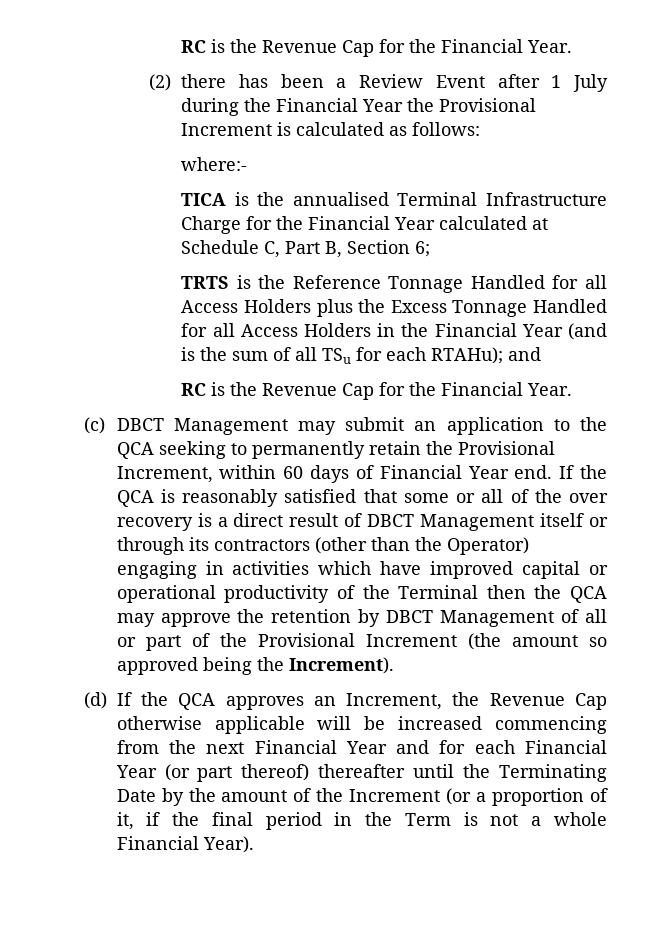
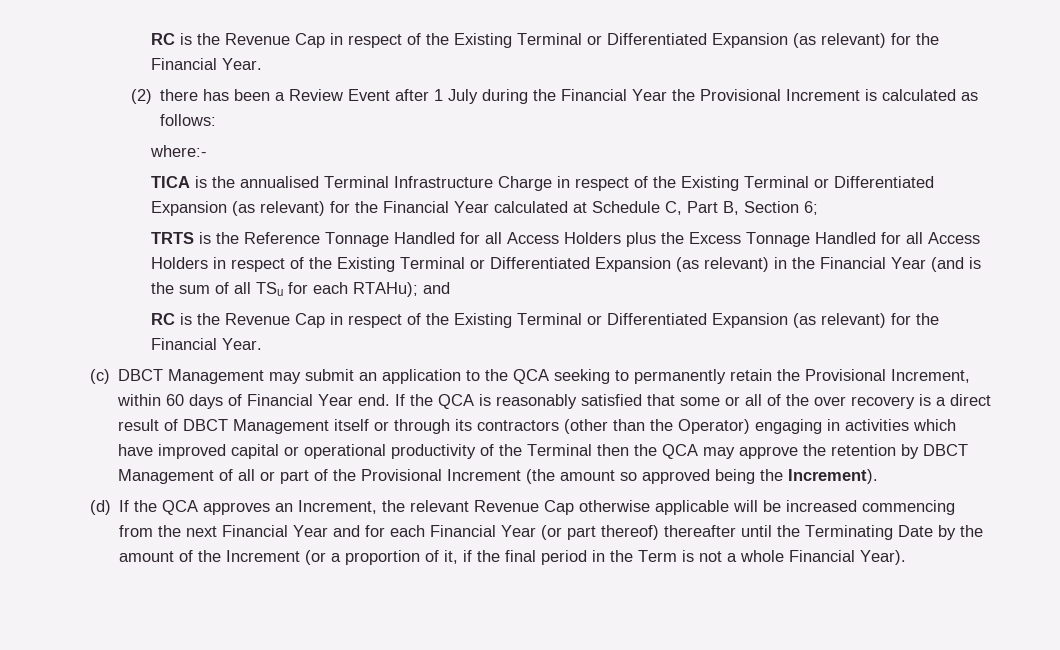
[181,39,375,57] RC is the Revenue Cap -> [151,33,887,48] RC is the Revenue Cap in respect of the Existing Terminal or Differentiated Expansion (as relevant)
(242, 225) none -> [557,176,935,191] [151,201,326,216] in respect of the Existing Terminal or Differentiated Expansion (as relevant)
(396, 330) none -> [231,257,788,272] respect of the Existing Terminal or Differentiated Expansion (as relevant) in
(375, 391) none -> [330,313,887,328] in respect of the Existing Terminal or Differentiated Expansion (as relevant)
(480, 699) none -> [409,500,469,512] relevant

